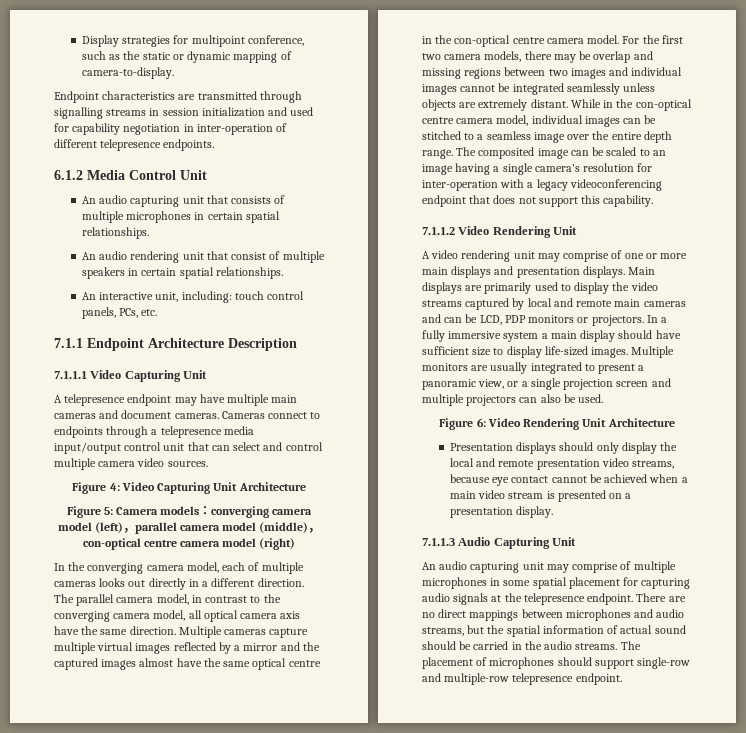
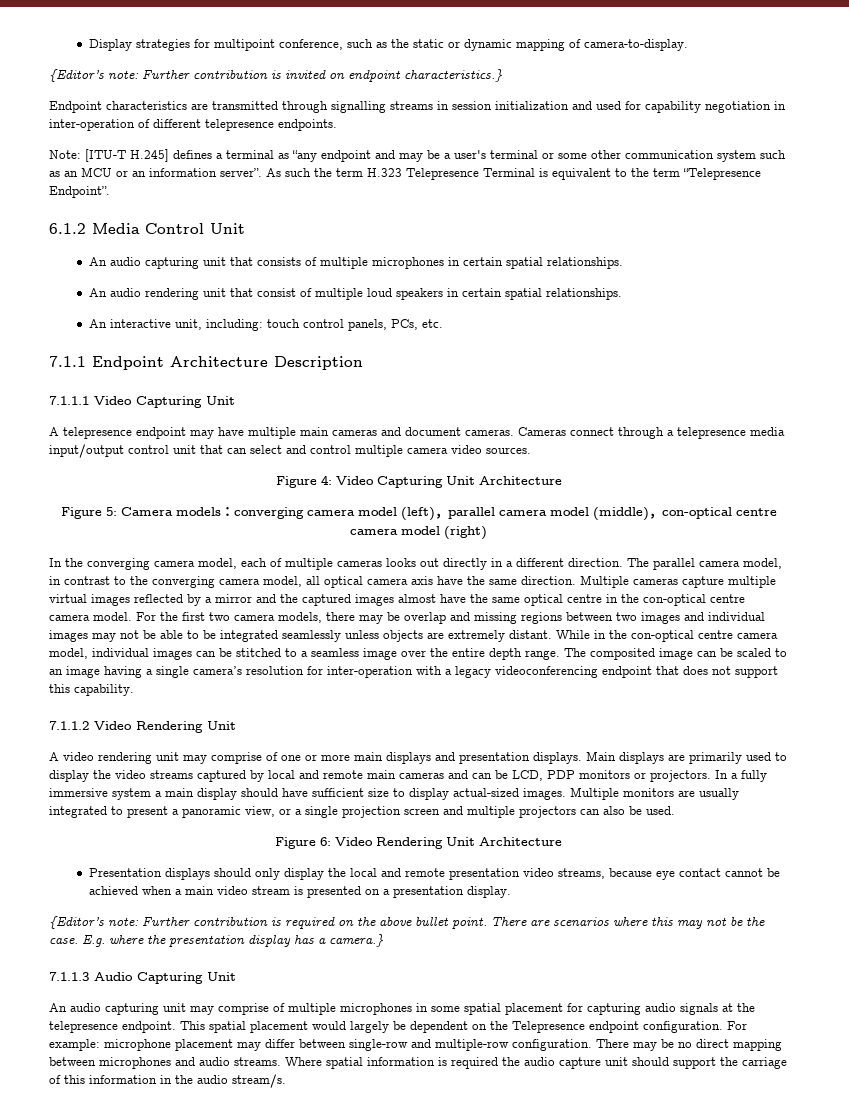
(174, 73) none -> [49,69,502,82] // {Editor’s note: Further contribution is invited on endpoint characteristics.}
(215, 145) none -> [49,149,786,162] [49,167,761,180] [49,186,110,198] // Note: [ITU-T H.245] defines a terminal as “any endpoint and may be a user's terminal or some other communication system such as an MCU or an information server”. As such the term H.323 Telepresence Terminal is equivalent to the term “Telepresence Endpoint”.
(325, 257) none -> [366,288,392,297] loud
[310,412,321,419] [54,426,103,438] to endpoints -> (614, 431) none
[460,85,496,92] cannot -> [92,630,199,642] may not be able to
[544,346,588,356] life-sized -> [453,788,519,797] actual-sized
(554, 512) none -> [49,916,765,929] [49,934,383,947] // {Editor’s note: Further contribution is required on the above bullet point. There are scenarios where this may not be the case. E.g. where the presentation display has a camera.}
[636,593,686,602] There are -> [180,1021,747,1033] [49,1039,674,1051] This spatial placement would largely be dependent on the Telepresence endpoint configuration. For example: microphone placement may differ between single-row and multiple-row configuration. There may be
[469,610,519,621] mappings -> [733,1039,782,1051] mapping
[422,625,686,637] [422,641,641,650] [422,657,691,669] [422,673,622,685] streams, but the spatial information of actual sound should be carried in the audio streams. The placement of microphones should support single-row and multiple-row telepresence endpoint. -> [234,1057,787,1069] [49,1074,286,1088] streams. Where spatial information is required the audio capture unit should support the carriage of this information in the audio stream/s.

